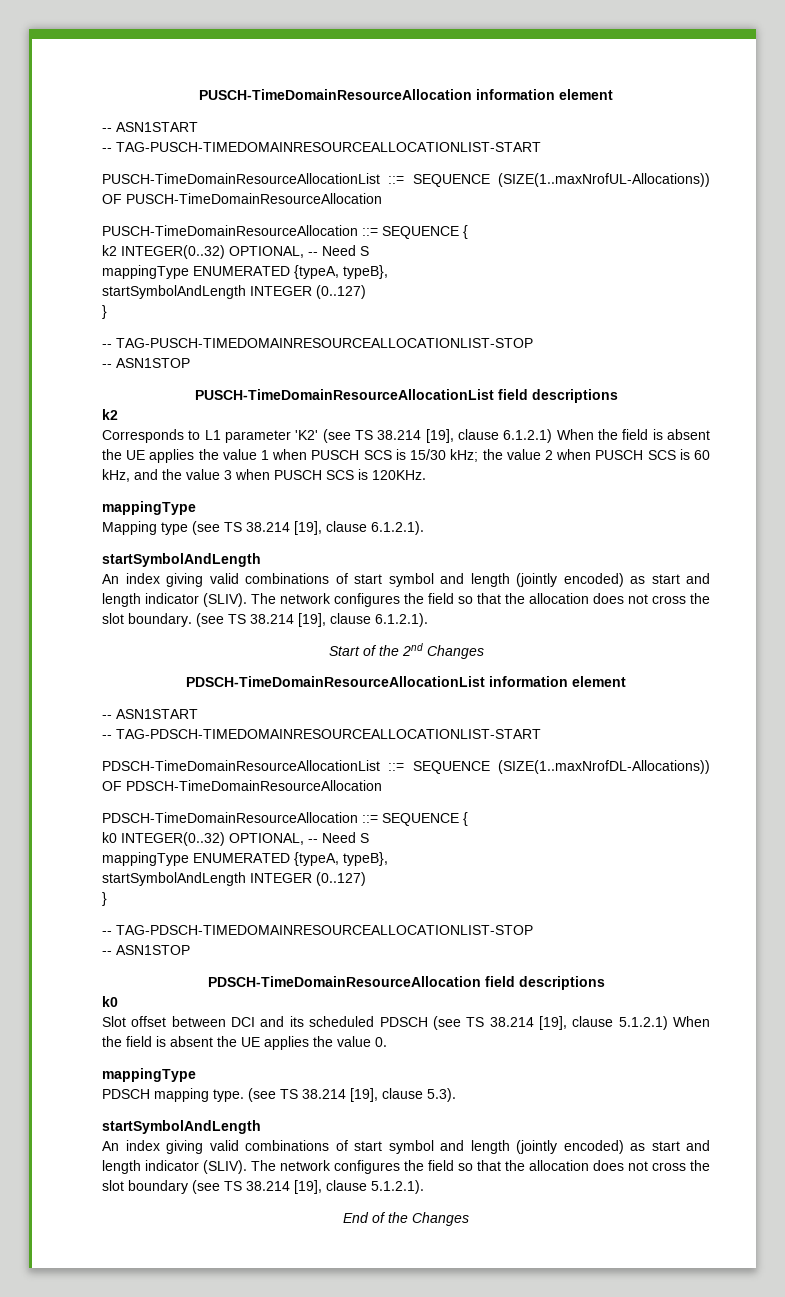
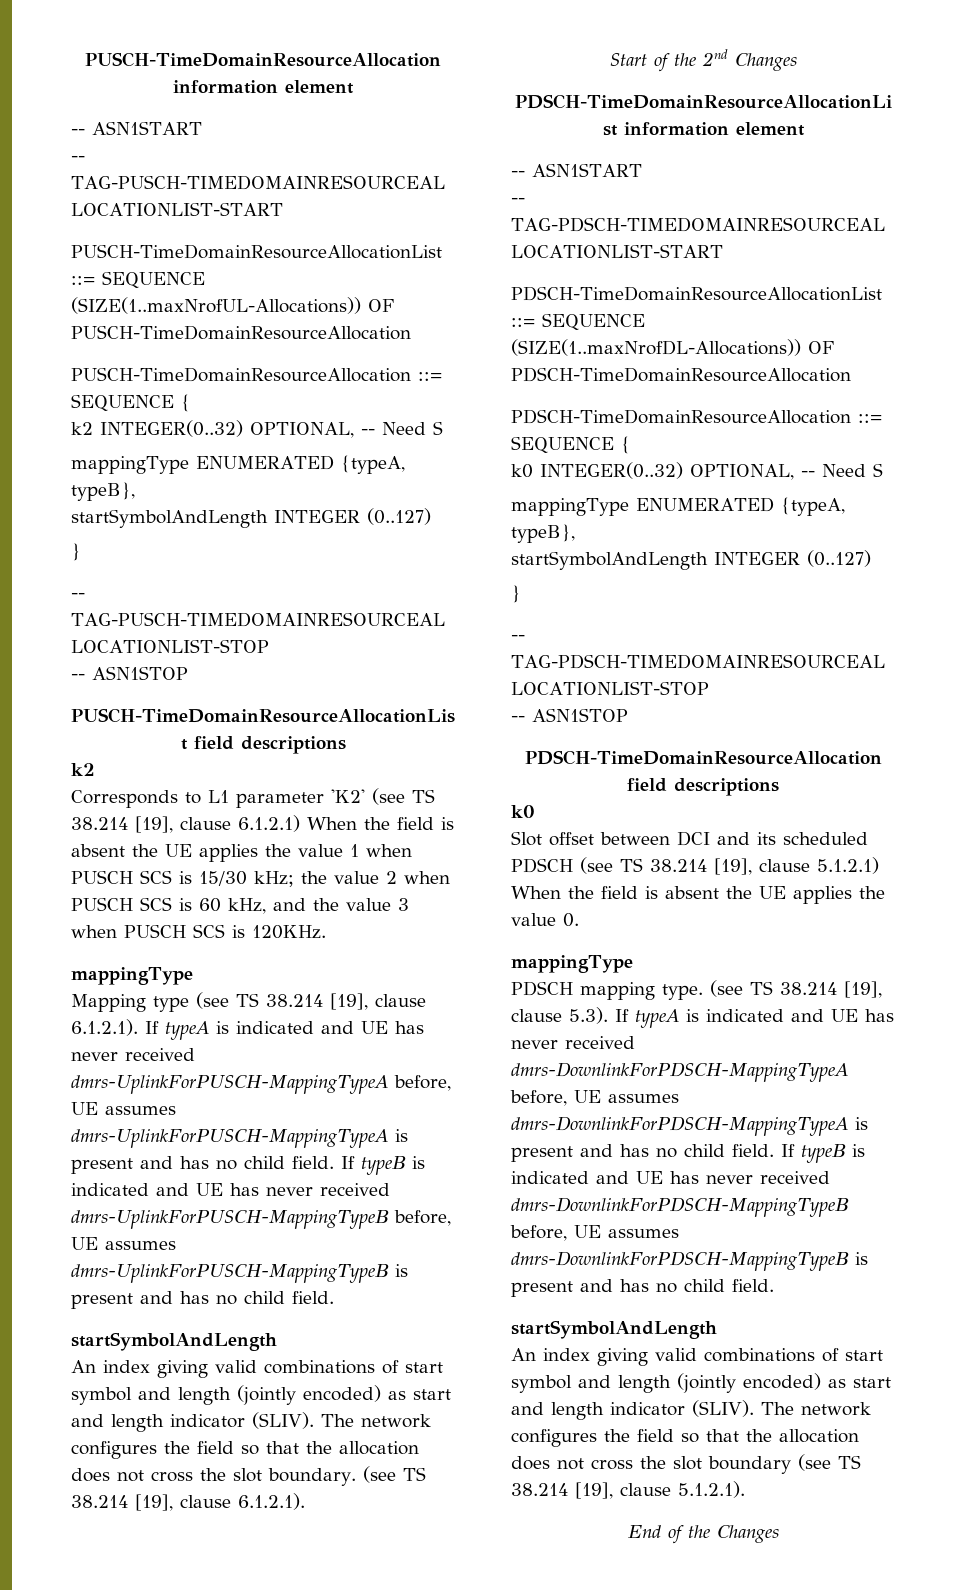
(424, 528) none -> [145,1021,424,1040] [71,1048,195,1061] [71,1075,451,1094] [71,1102,176,1115] [71,1129,408,1148] [71,1156,425,1175] [71,1183,390,1196] [71,1210,451,1229] [71,1237,176,1250] [71,1264,408,1283] [71,1291,334,1309] If typeA is indicated and UE has never received dmrs-UplinkForPUSCH-MappingTypeA before, UE assumes dmrs-UplinkForPUSCH-MappingTypeA is present and has no child field. If typeB is indicated and UE has never received dmrs-UplinkForPUSCH-MappingTypeB before, UE assumes dmrs-UplinkForPUSCH-MappingTypeB is present and has no child field.
(456, 1095) none -> [615,1009,894,1028] [511,1036,635,1049] [511,1062,848,1082] [510,1090,679,1106] [511,1116,868,1136] [511,1144,865,1163] [511,1171,830,1184] [511,1197,849,1217] [510,1225,679,1241] [511,1251,868,1271] [511,1279,774,1297] If typeA is indicated and UE has never received dmrs-DownlinkForPDSCH-MappingTypeA before, UE assumes dmrs-DownlinkForPDSCH-MappingTypeA is present and has no child field. If typeB is indicated and UE has never received dmrs-DownlinkForPDSCH-MappingTypeB before, UE assumes dmrs-DownlinkForPDSCH-MappingTypeB is present and has no child field.

